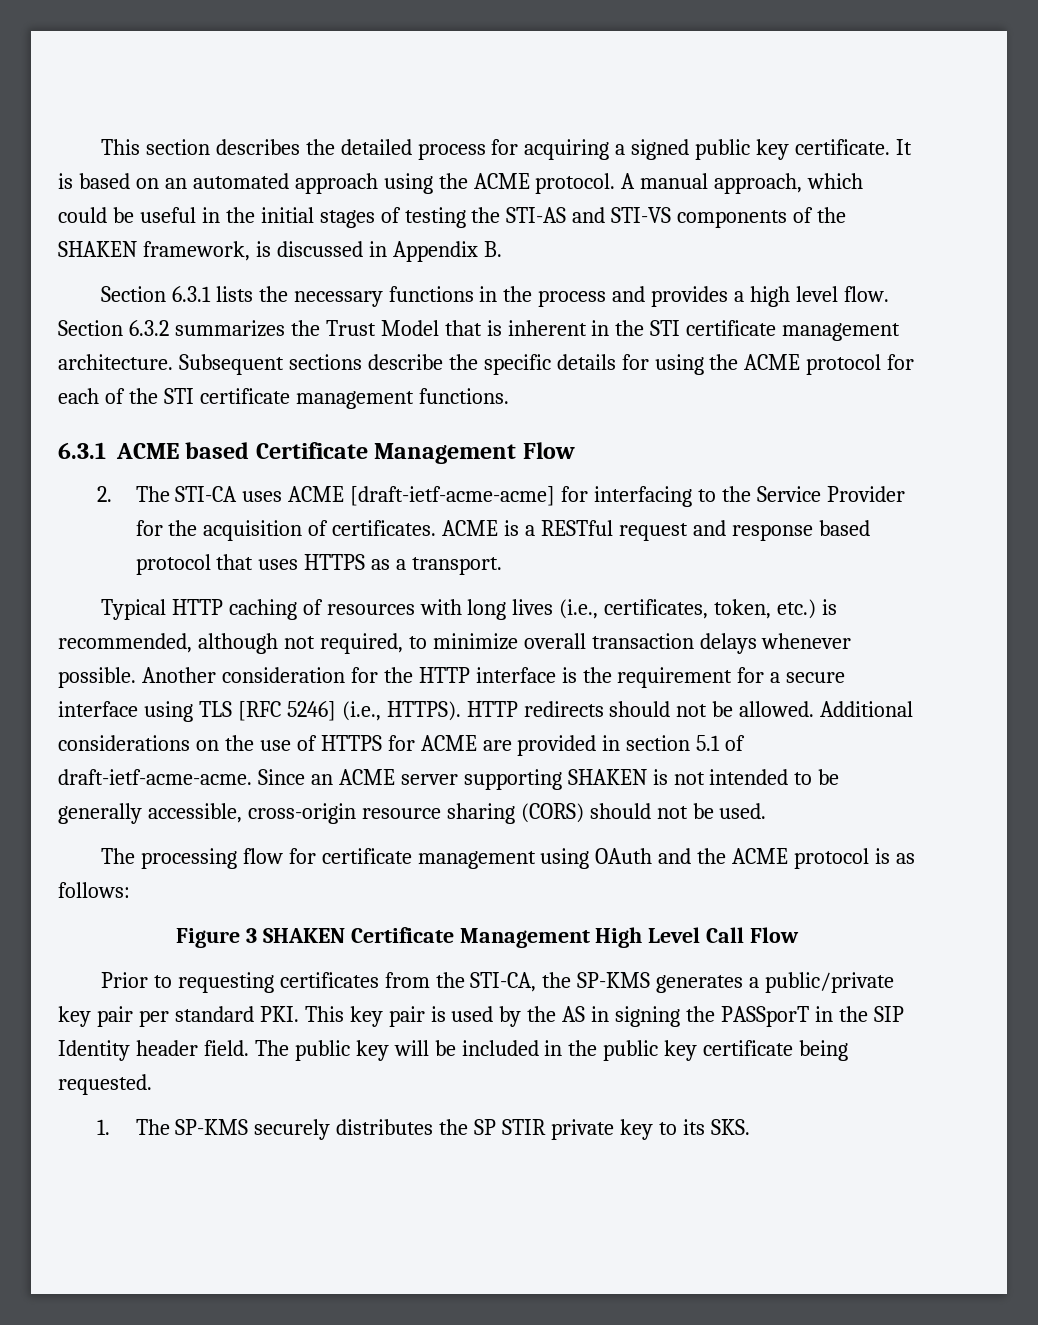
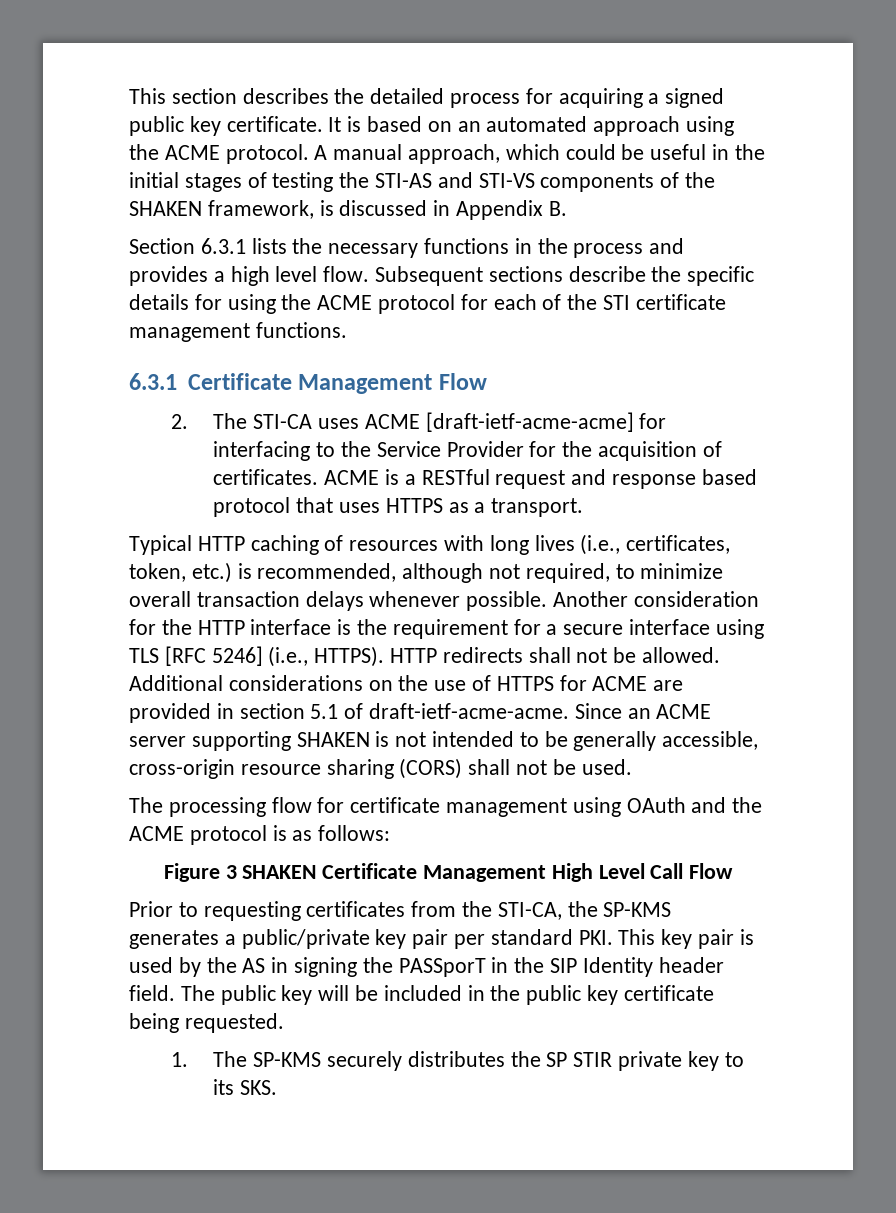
[58,320,901,341] [58,354,173,370] Section 6.3.2 summarizes the Trust Model that is inherent in the STI certificate management architecture. -> (370, 274) none
[116,442,250,459] ACME based -> (177, 381) none
[609,701,671,717] should -> [528,647,571,663] shall
[589,803,651,819] should -> [468,759,511,775] shall

